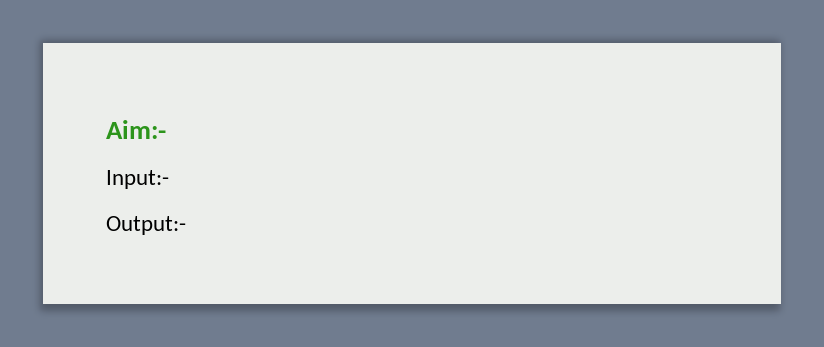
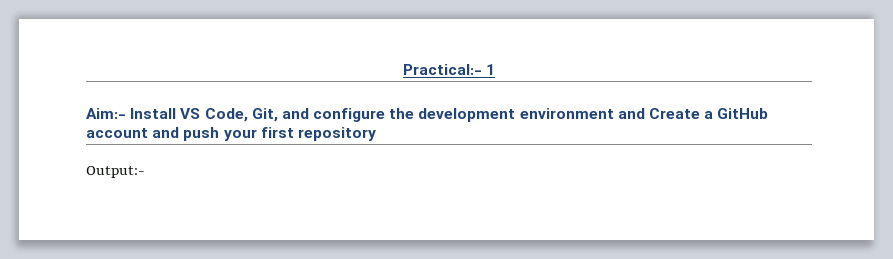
(106, 129) none -> [402,64,496,75] Practical:- 1 //
[106,170,169,189] // Input:- -> [130,108,769,122] [86,127,376,141] Install VS Code, Git, and configure the development environment and Create a GitHub account and push your first repository

